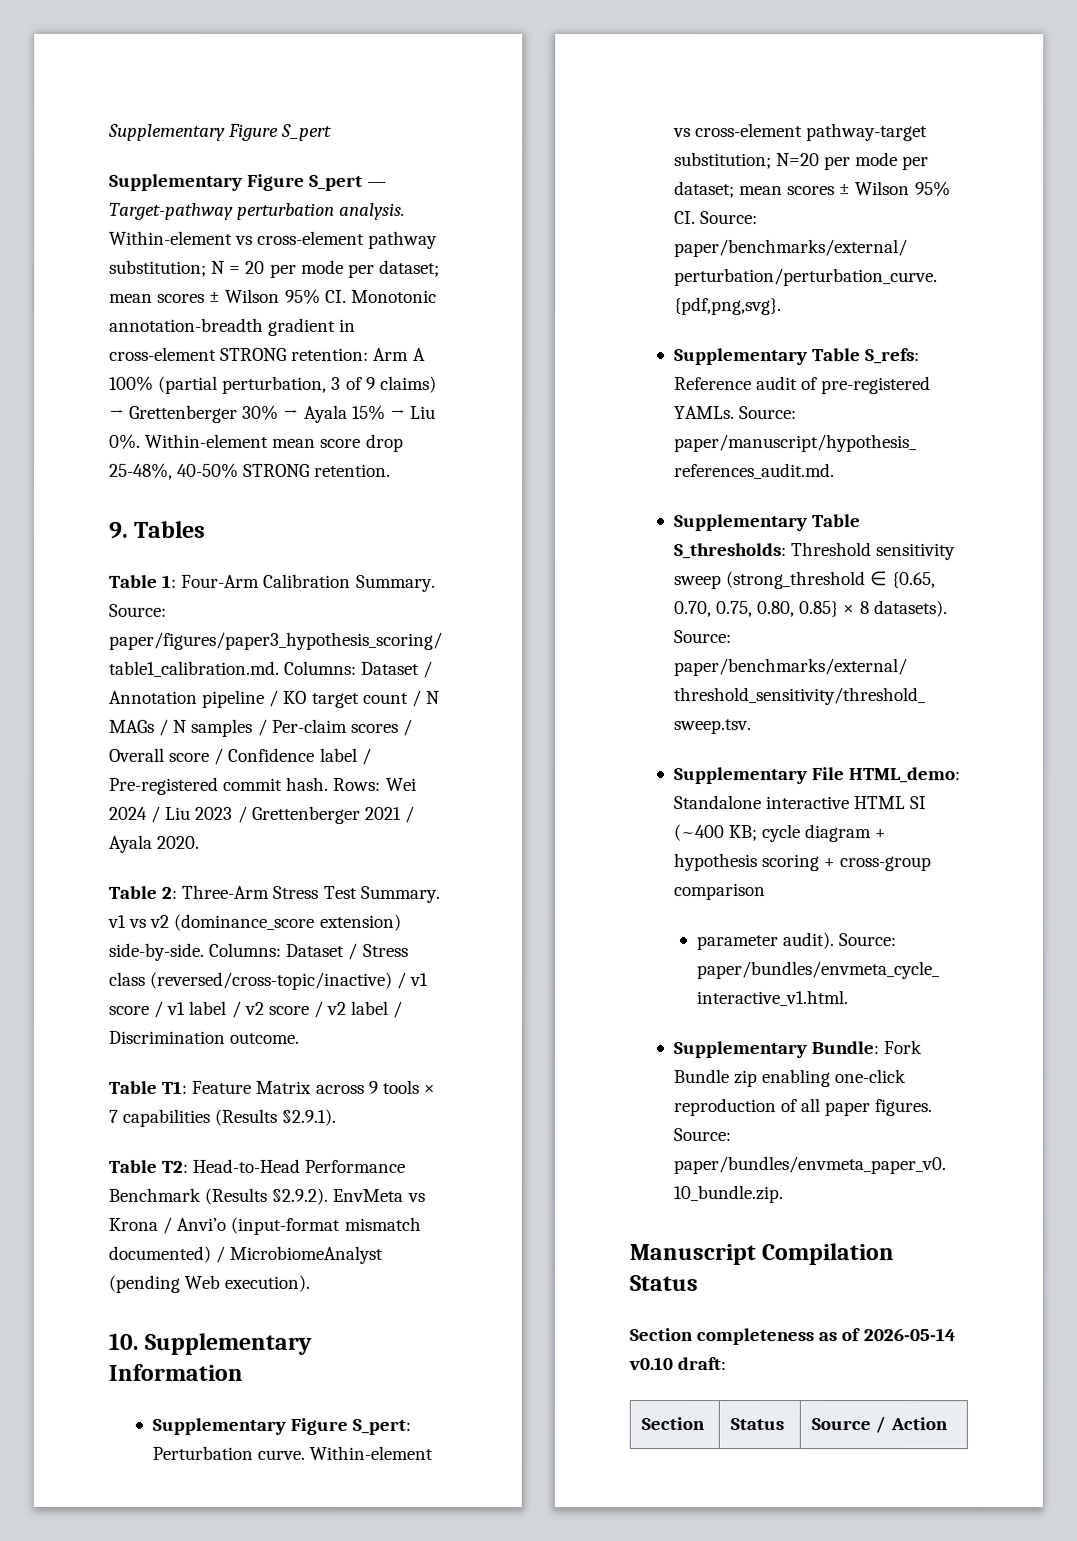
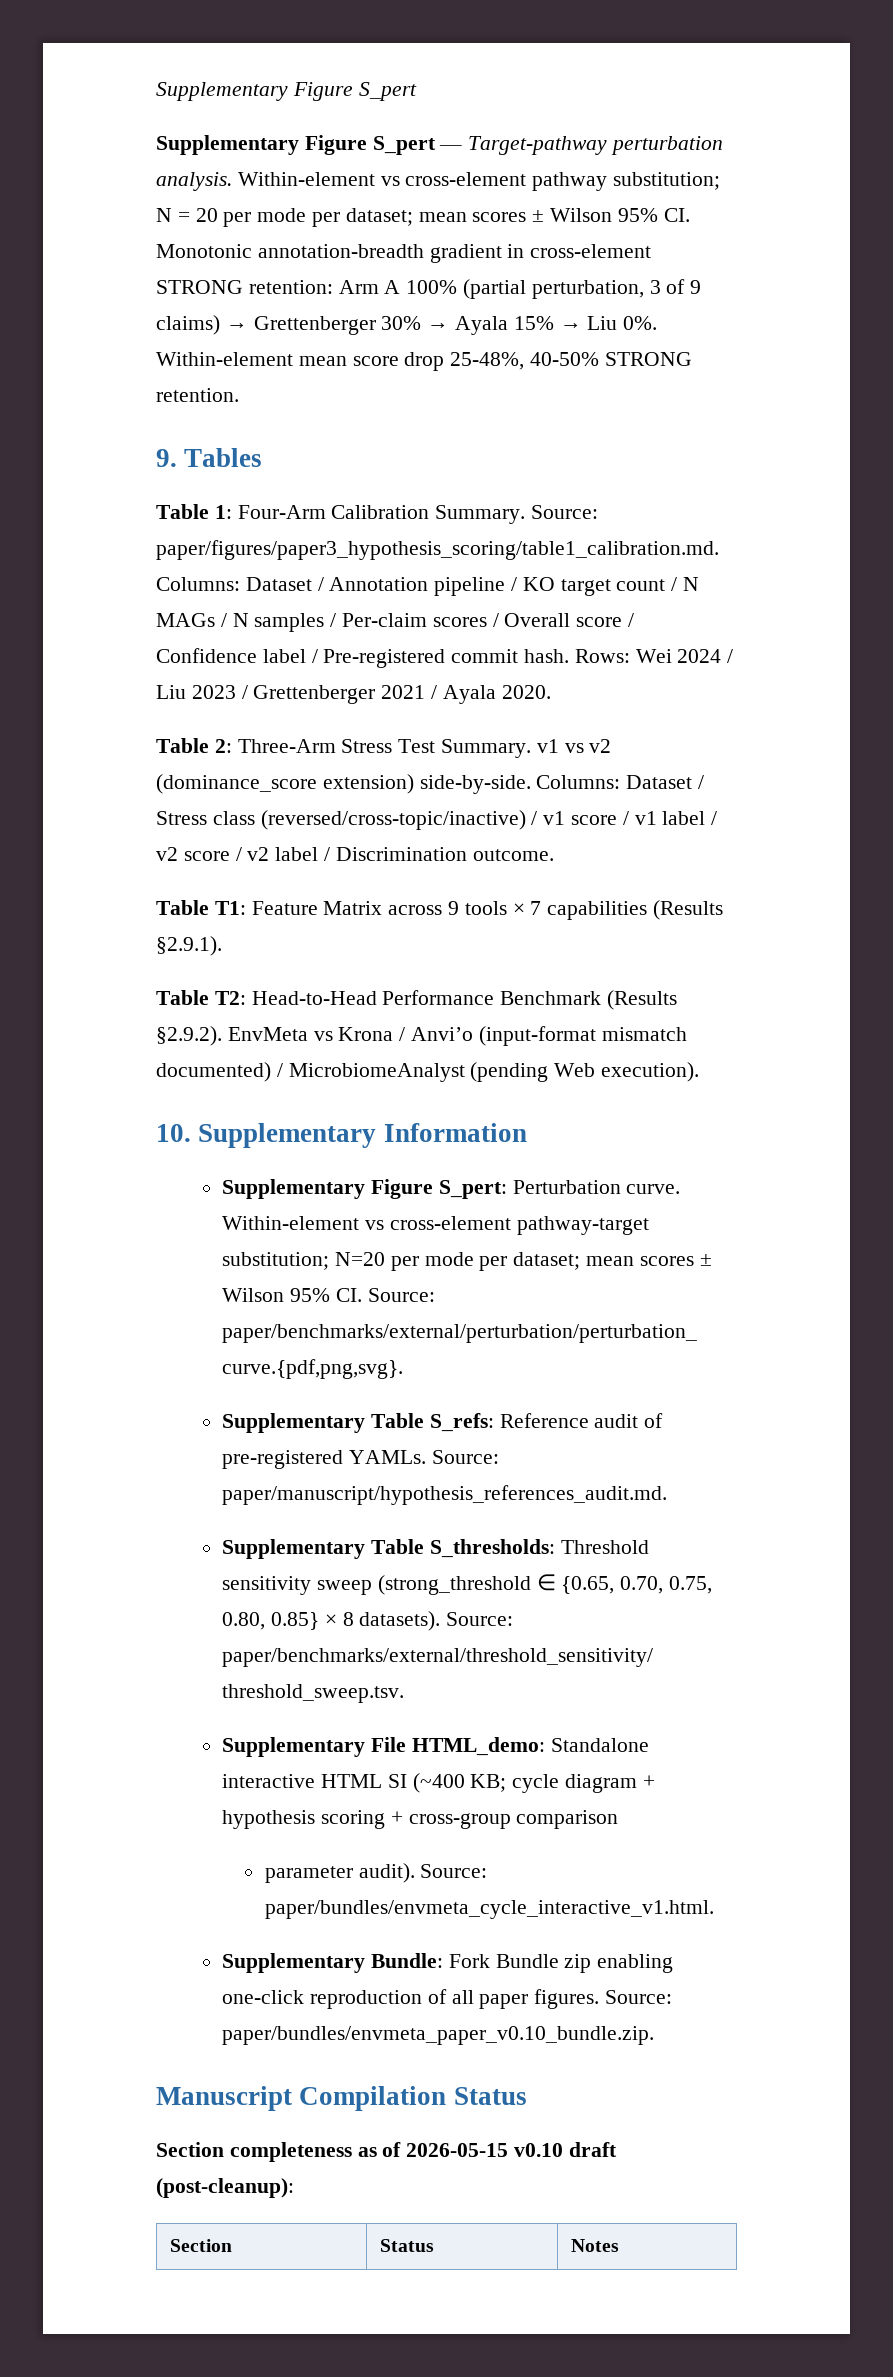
[862,1328,956,1342] [628,1357,727,1371] 2026-05-14 v0.10 draft: -> [406,2142,617,2157] [156,2178,294,2198] 2026-05-15 v0.10 draft (post-cleanup):
[811,1416,948,1434] Source / Action -> [571,2239,620,2252] Notes

